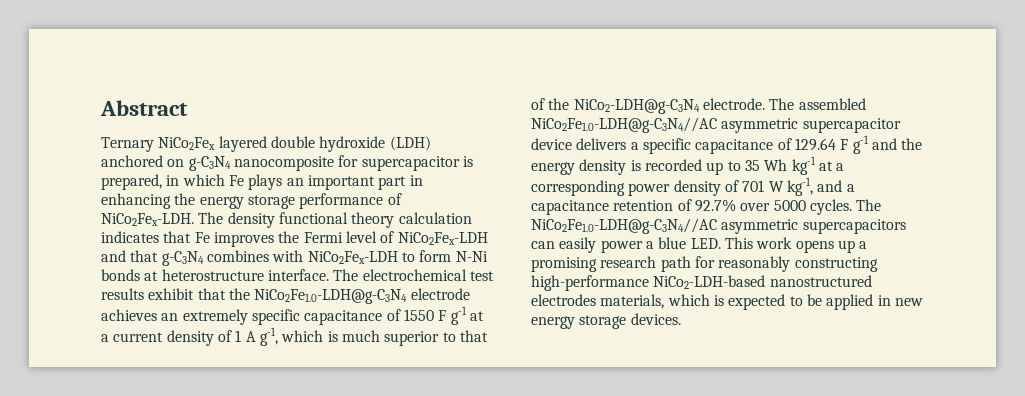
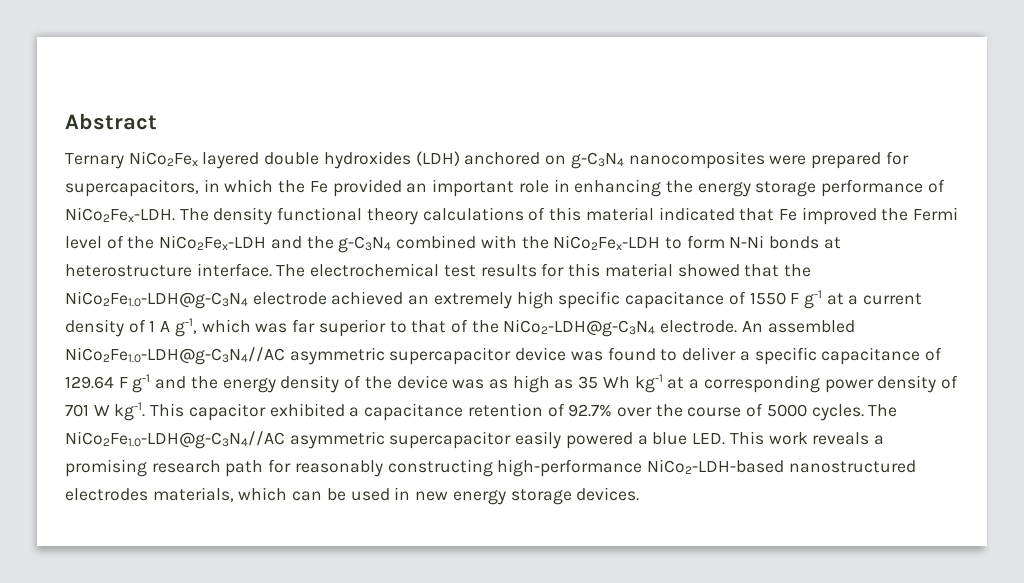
[319,136,386,152] hydroxide -> [323,151,411,169] hydroxides
[233,155,473,171] [101,174,283,190] nanocomposite for supercapacitor is prepared, in which Fe plays -> [628,151,909,169] [65,179,402,197] nanocomposites were prepared for supercapacitors, in which the Fe provided
[378,176,407,190] part -> [518,180,549,193] role
[398,212,472,224] [101,231,159,243] calculation indicates -> [422,207,735,221] calculations of this material indicated
[213,232,274,247] improves -> [801,207,877,225] improved
(395, 237) none -> [127,236,155,249] the
[130,250,304,266] that g-C3N4 combines with -> [306,235,549,253] the g-C3N4 combined with the
[148,288,195,300] exhibit -> [541,263,740,277] for this material showed
[101,309,157,321] achieves -> [331,291,404,305] achieved
(248, 317) none -> [516,291,554,309] high
[327,330,380,342] is much -> [255,319,316,333] was far
[769,98,795,110] The -> [741,321,763,332] An
[576,138,627,150] delivers -> [570,347,737,361] was found to deliver
[630,159,741,175] is recorded up to -> [344,375,574,393] of the device was as high as
[786,177,843,196] kg-1, and -> [114,402,345,421] kg-1. This capacitor exhibited
(771, 207) none -> [655,403,764,417] the course of
[802,219,906,234] [531,237,643,253] supercapacitors can easily power -> [389,431,633,449] supercapacitor easily powered
[795,240,855,253] opens up -> [812,432,870,445] reveals
[713,294,874,310] is expected to be applied -> [292,488,390,501] can be used

